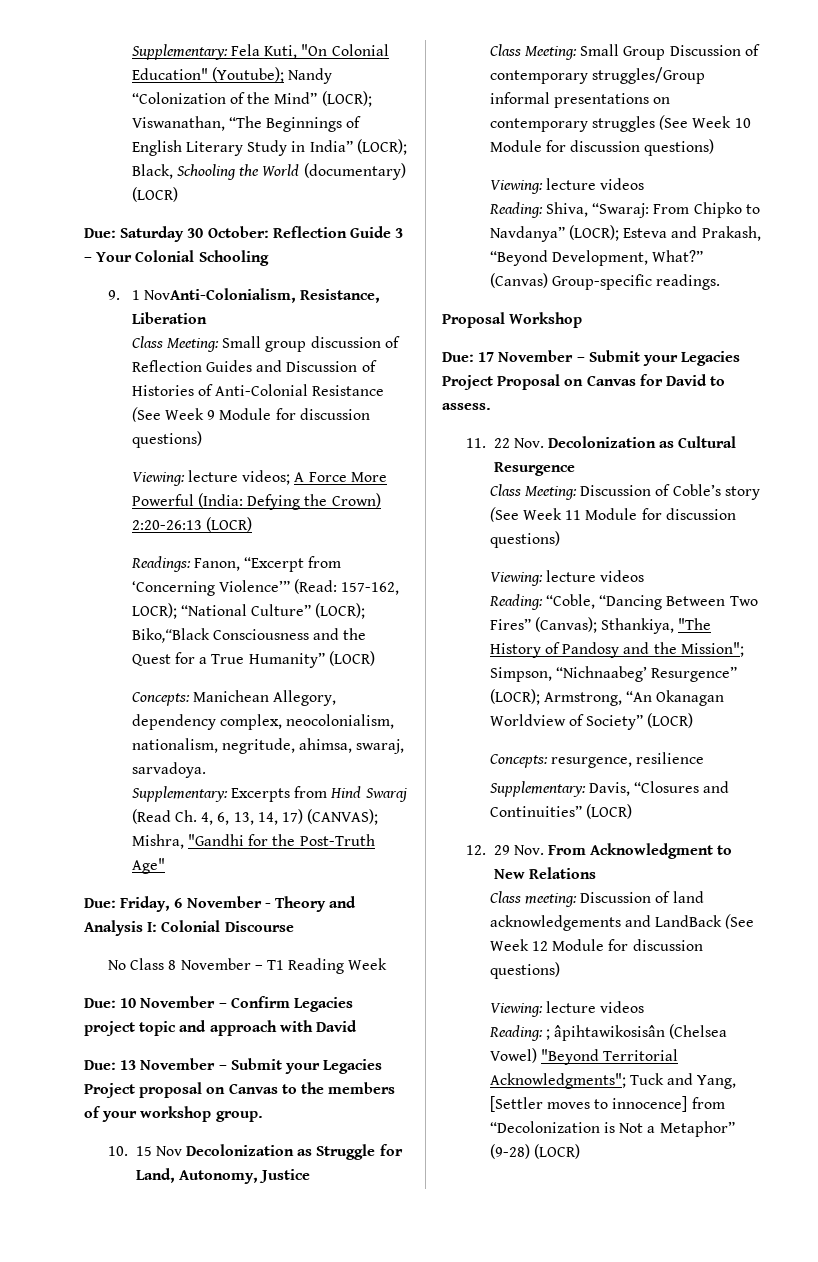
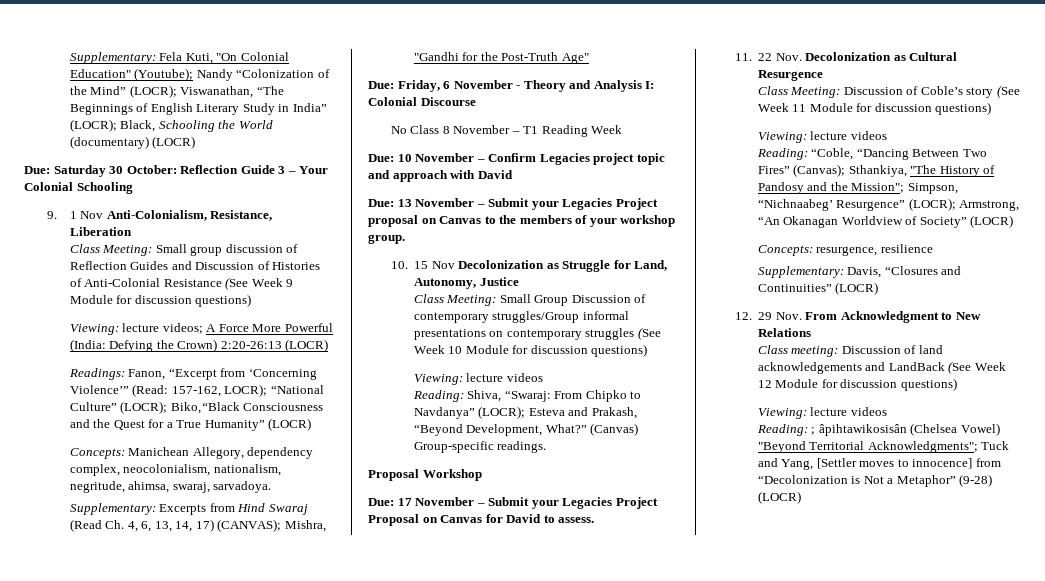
[144,288,297,303] NovAnti-Colonialism, -> [80,210,207,221] Nov Anti-Colonialism,

